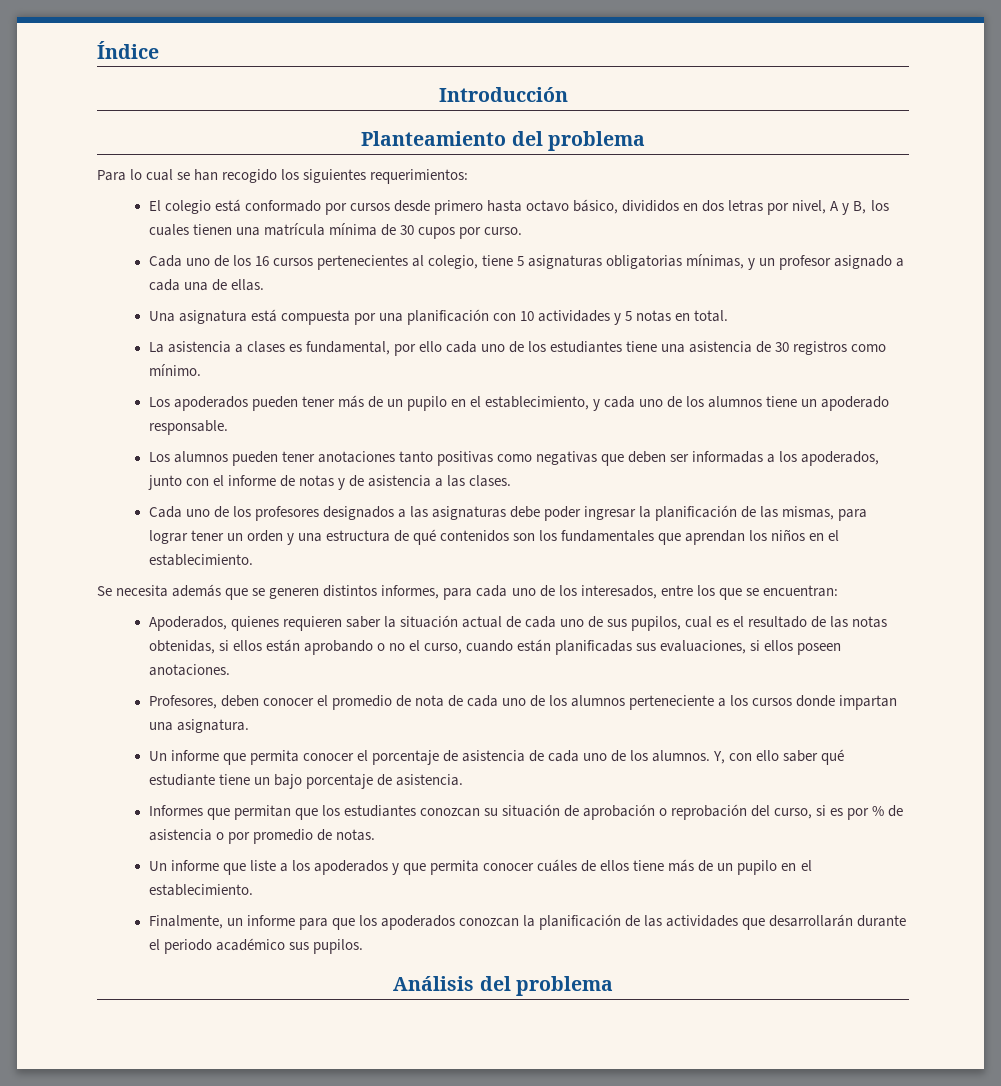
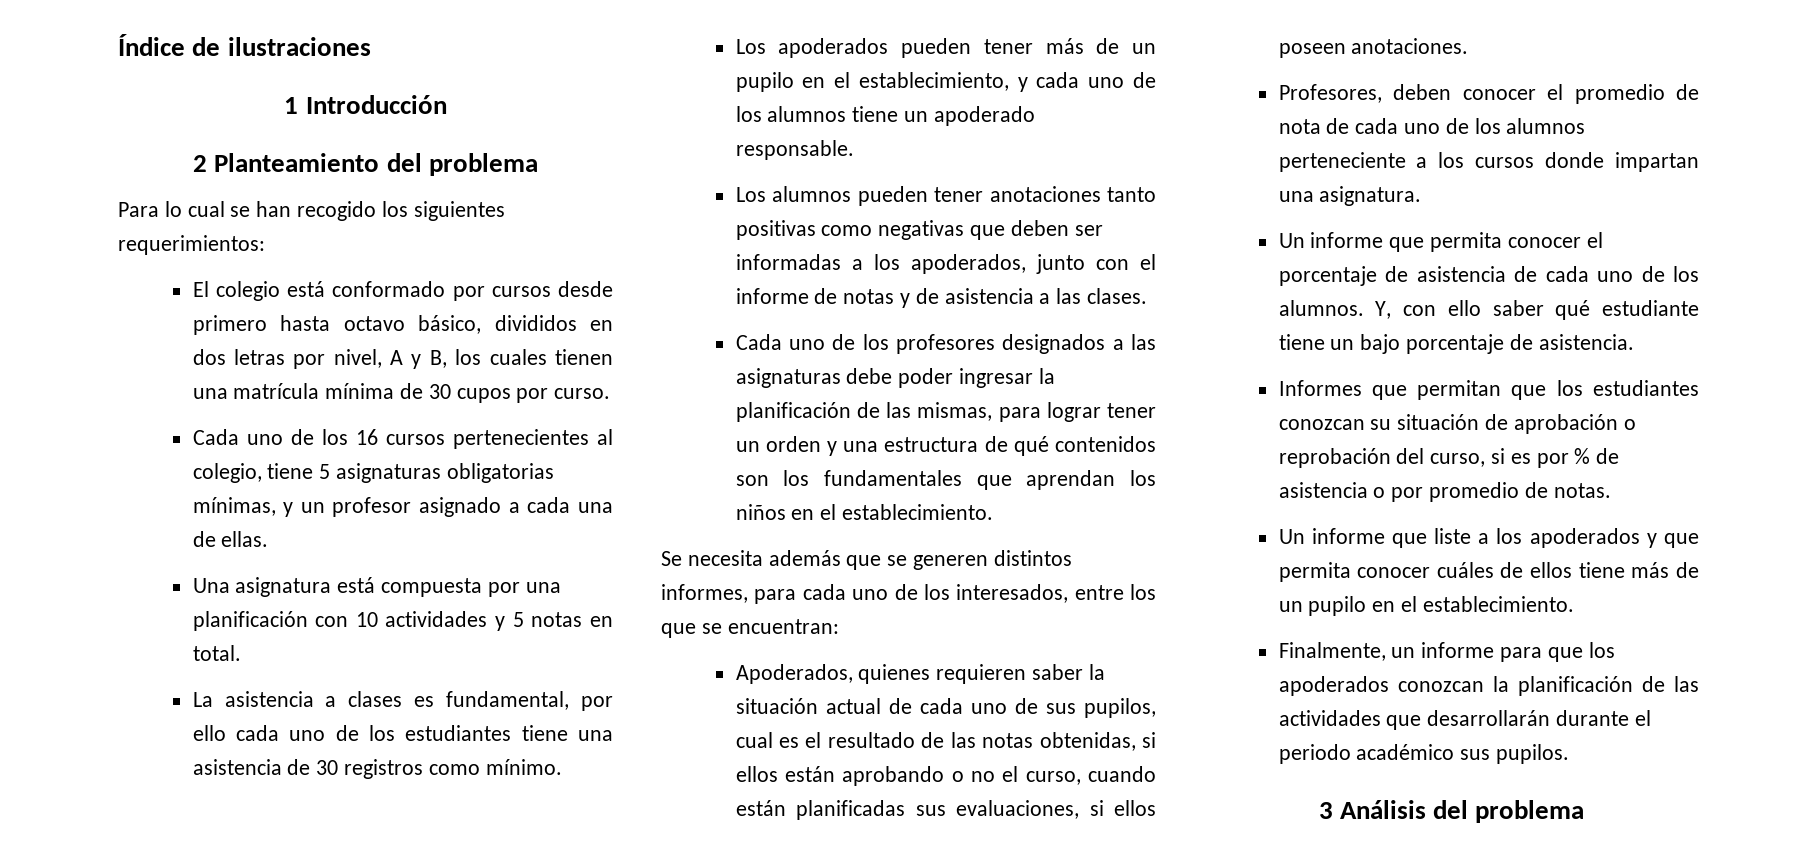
(159, 50) // -> [192,37,371,56] [284,97,299,114] de ilustraciones // 1
(568, 94) none -> [193,155,208,172] 2
(363, 946) none -> [1318,802,1333,819] 3

